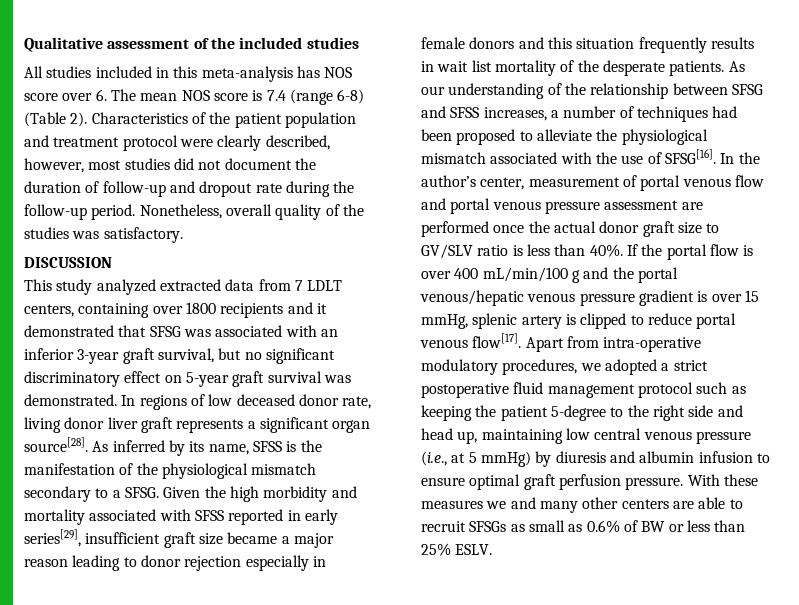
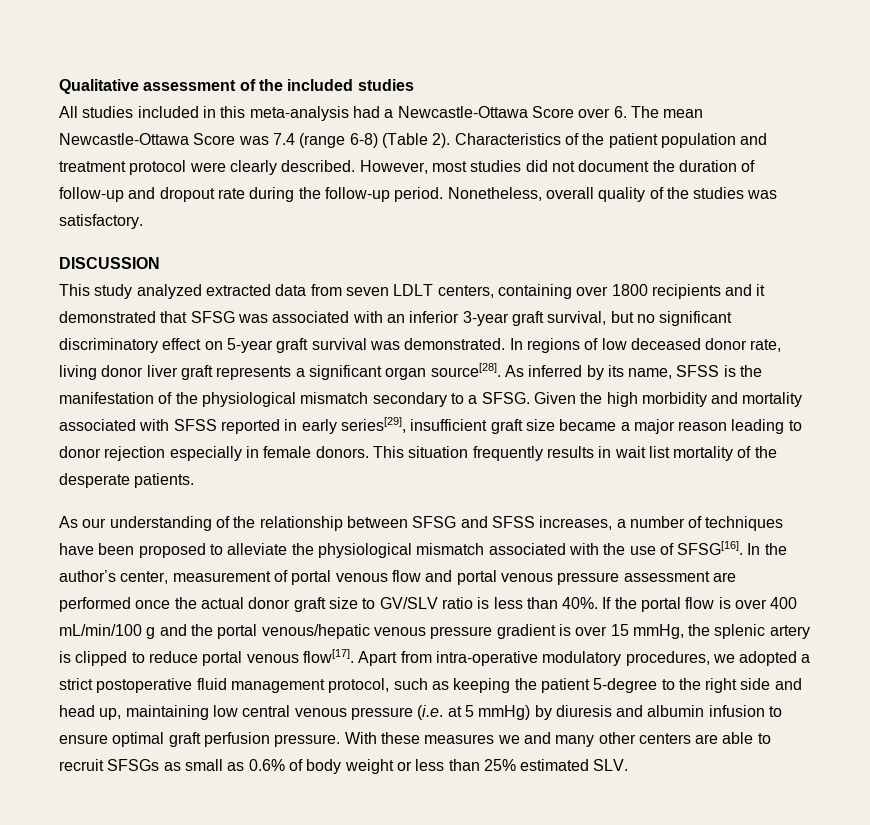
[296,66,353,78] [24,93,58,101] has NOS score -> [352,106,574,118] had a Newcastle-Ottawa Score
[181,90,263,101] NOS score is -> [59,133,269,145] Newcastle-Ottawa Score was
[265,135,330,150] [24,158,84,173] described, however, -> [281,160,428,174] described. However,
[294,280,303,291] 7 -> [345,287,389,296] seven
[469,37,572,49] donors and this -> [315,446,404,458] donors. This
(725, 68) none -> (195, 480) //
[712,106,738,118] had -> [59,543,94,555] have
(468, 321) none -> [688,624,711,636] the
[637,382,693,398] protocol -> [328,678,390,693] protocol,
[421,451,447,466] (i.e., -> [417,705,444,720] (i.e.
[641,521,666,532] BW -> [306,759,394,774] body weight
[455,544,493,555] ESLV. -> [520,759,629,771] estimated SLV.

